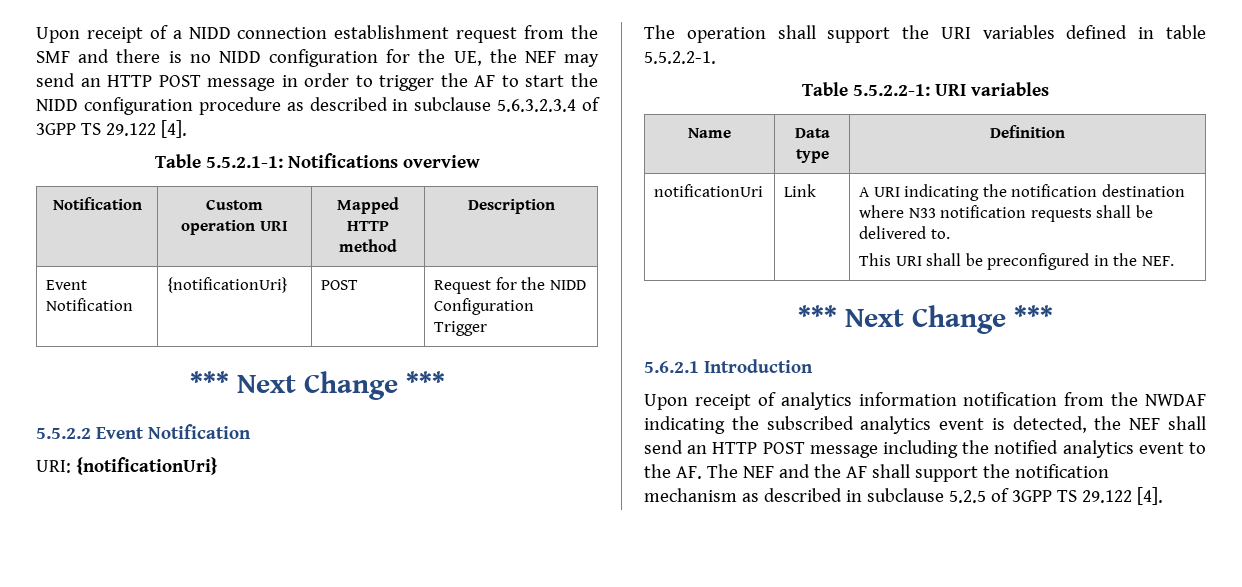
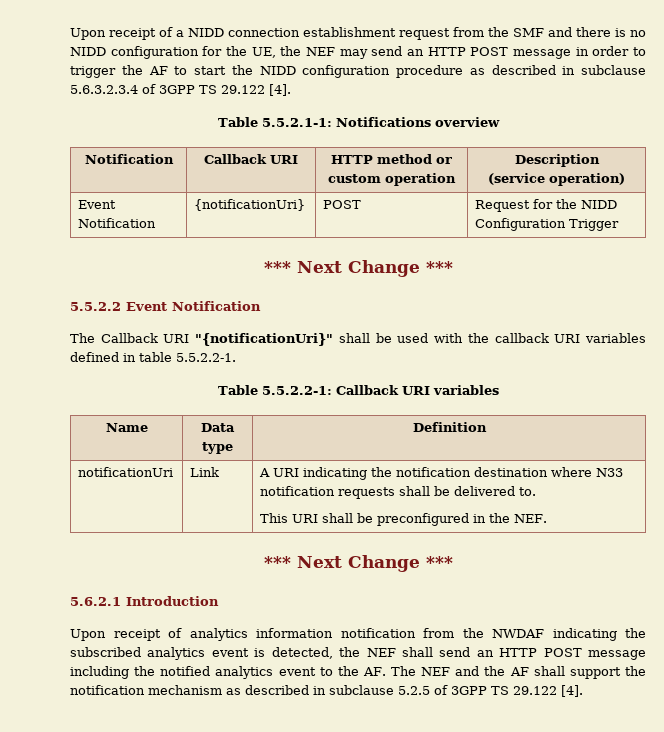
[206,199,263,210] [181,220,256,235] Custom operation -> [204,154,267,164] Callback
[337,197,399,214] Mapped -> (298, 159) none
(397, 245) none -> [436,157,453,164] [328,173,457,186] or custom operation
(555, 206) none -> [488,173,625,186] // (service operation)
[36,457,218,475] [644,25,930,43] // URI: {notificationUri} // The operation shall support the -> [70,333,549,346] // The Callback URI "{notificationUri}" shall be used with the callback
(930, 90) none -> [335,385,399,395] Callback

